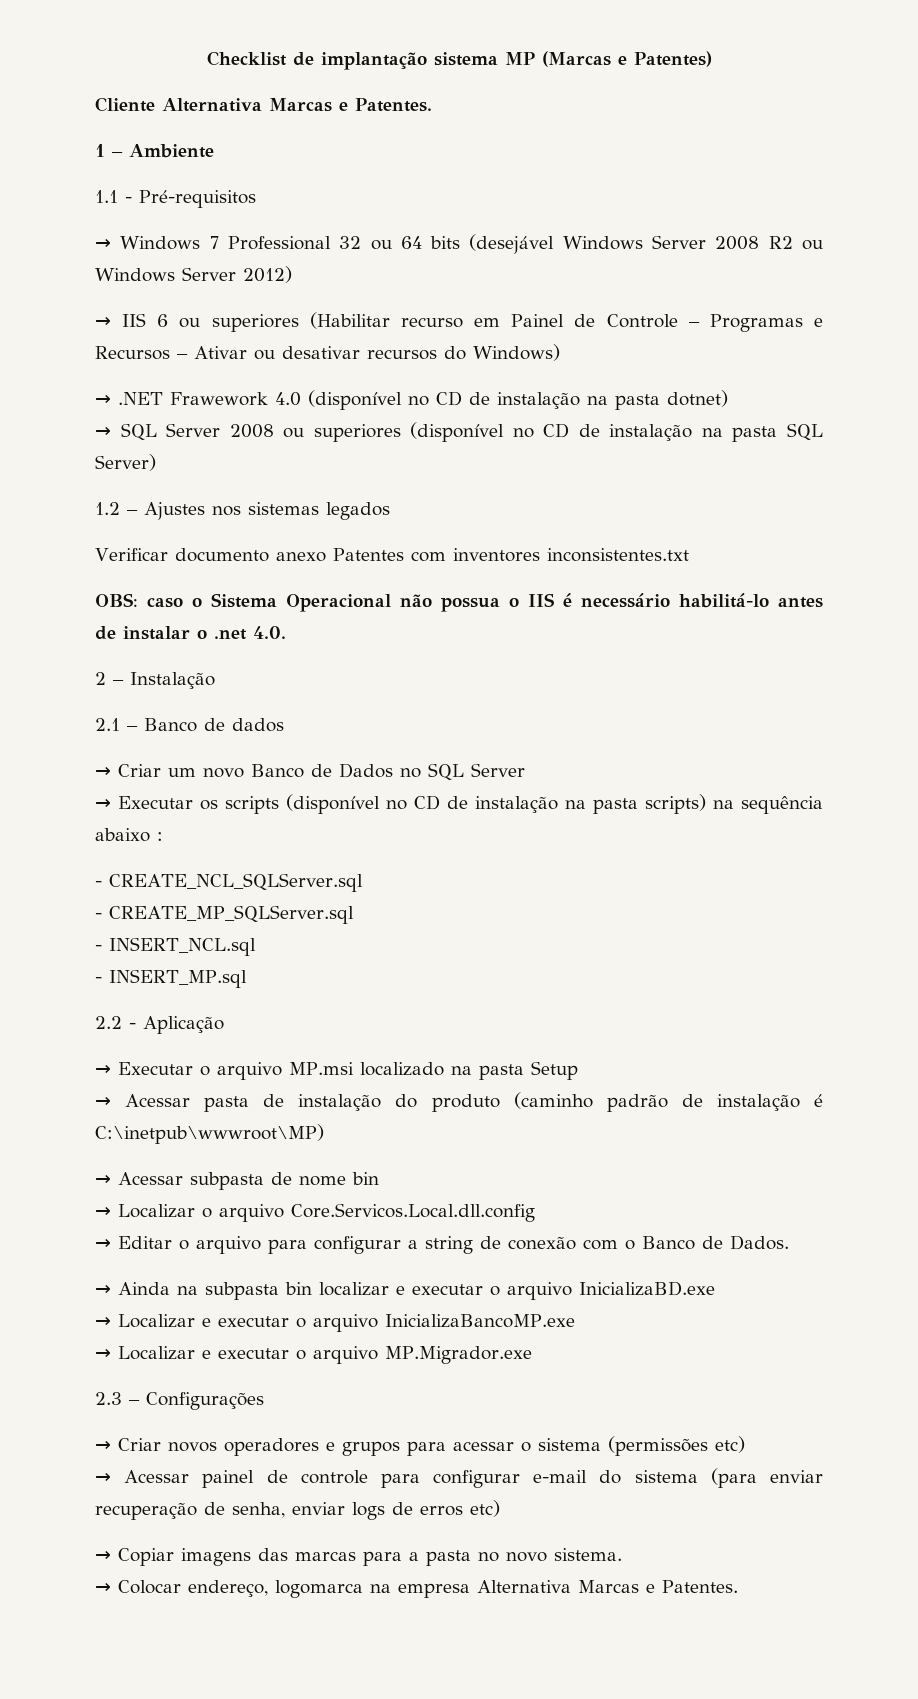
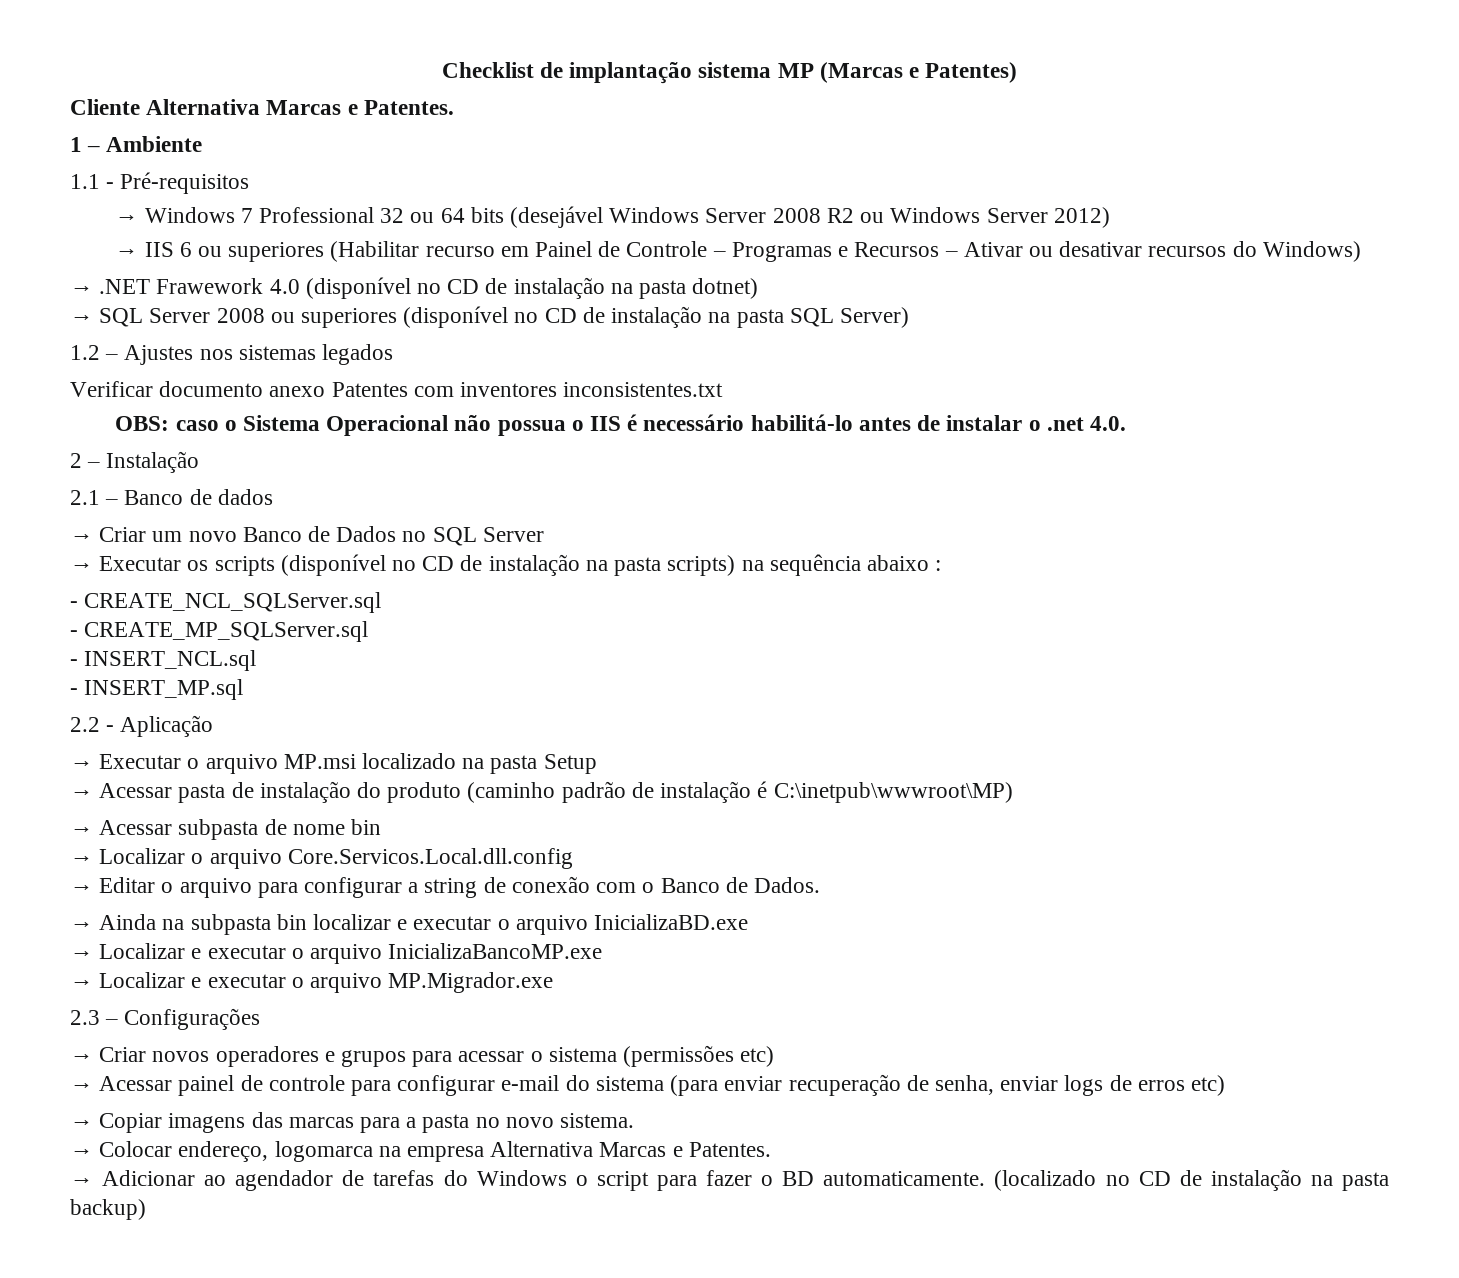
(738, 1586) none -> [70,1169,1389,1191] [70,1199,146,1220] // → Adicionar ao agendador de tarefas do Windows o script para fazer o BD automaticamente. (localizado no CD de instalação na pasta backup)

